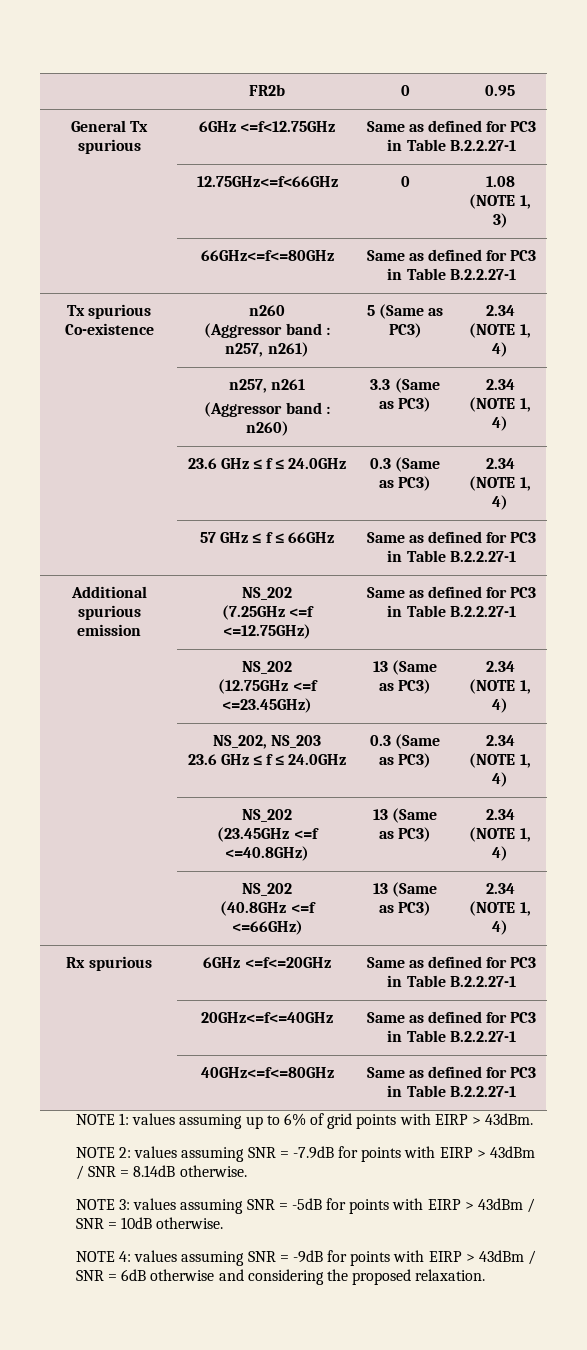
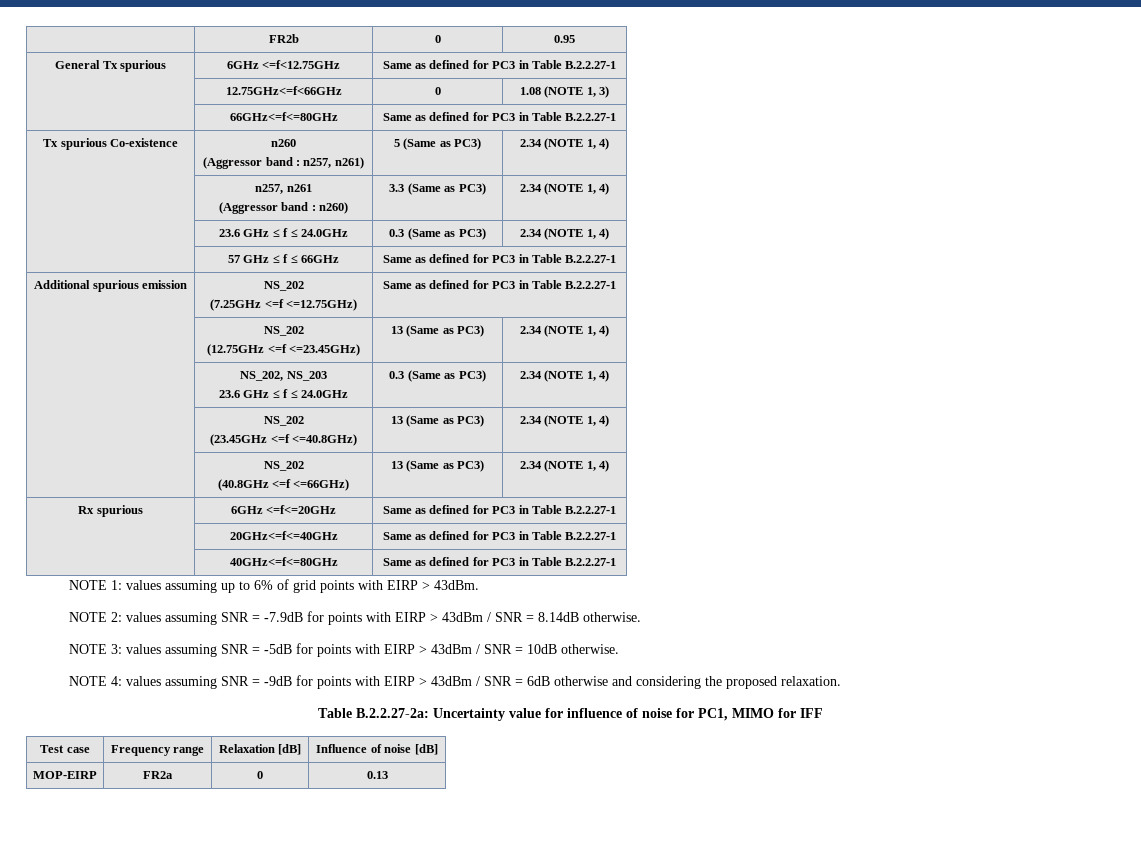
(486, 1275) none -> [318,708,823,721] [40,745,90,753] [110,745,205,756] [218,744,302,755] [316,744,438,755] [33,771,97,779] [143,771,173,779] [257,771,263,779] [366,771,388,779] // Table B.2.2.27-2a: Uncertainty value for influence of noise for PC1, MIMO for IFF // Test case | Frequency range | Relaxation [dB] | Influence of noise [dB] // MOP-EIRP | FR2a | 0 | 0.13

